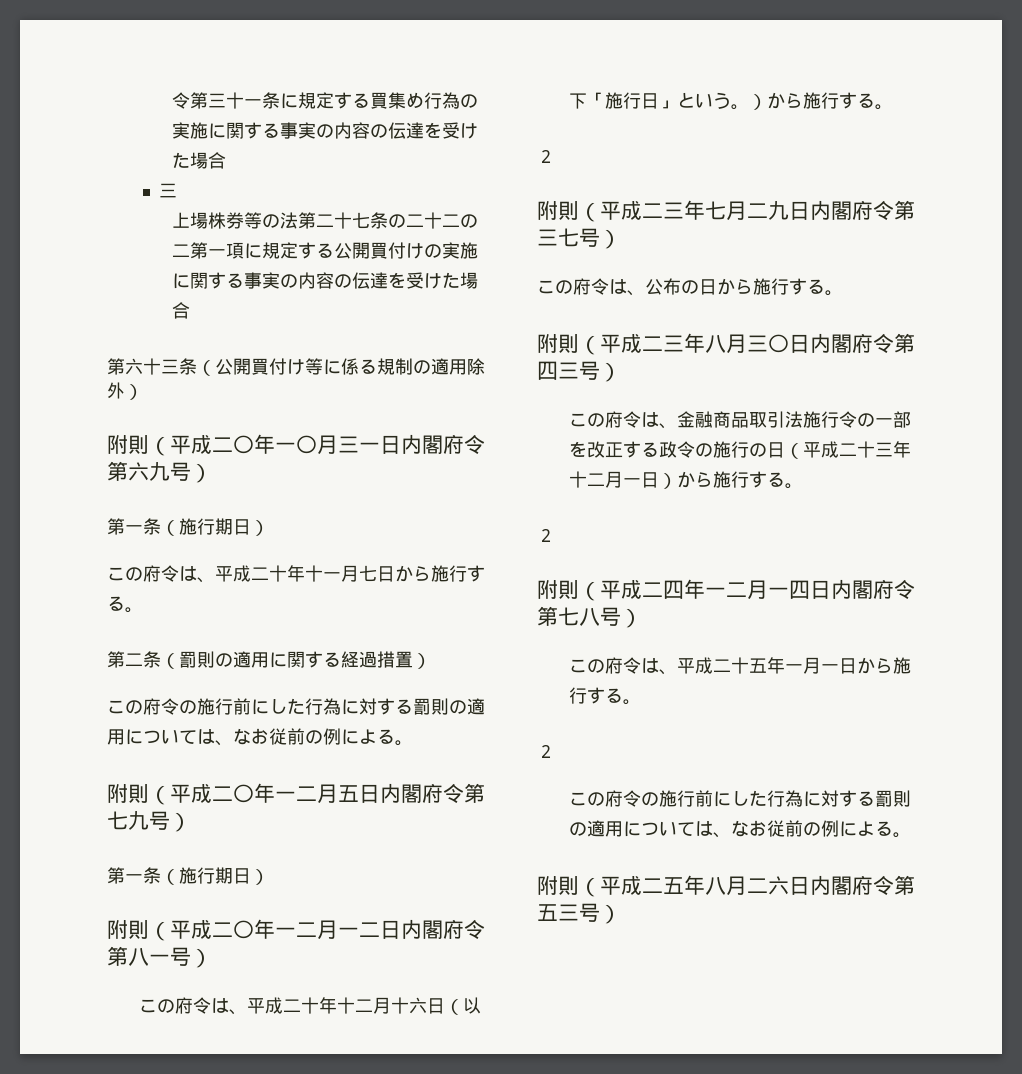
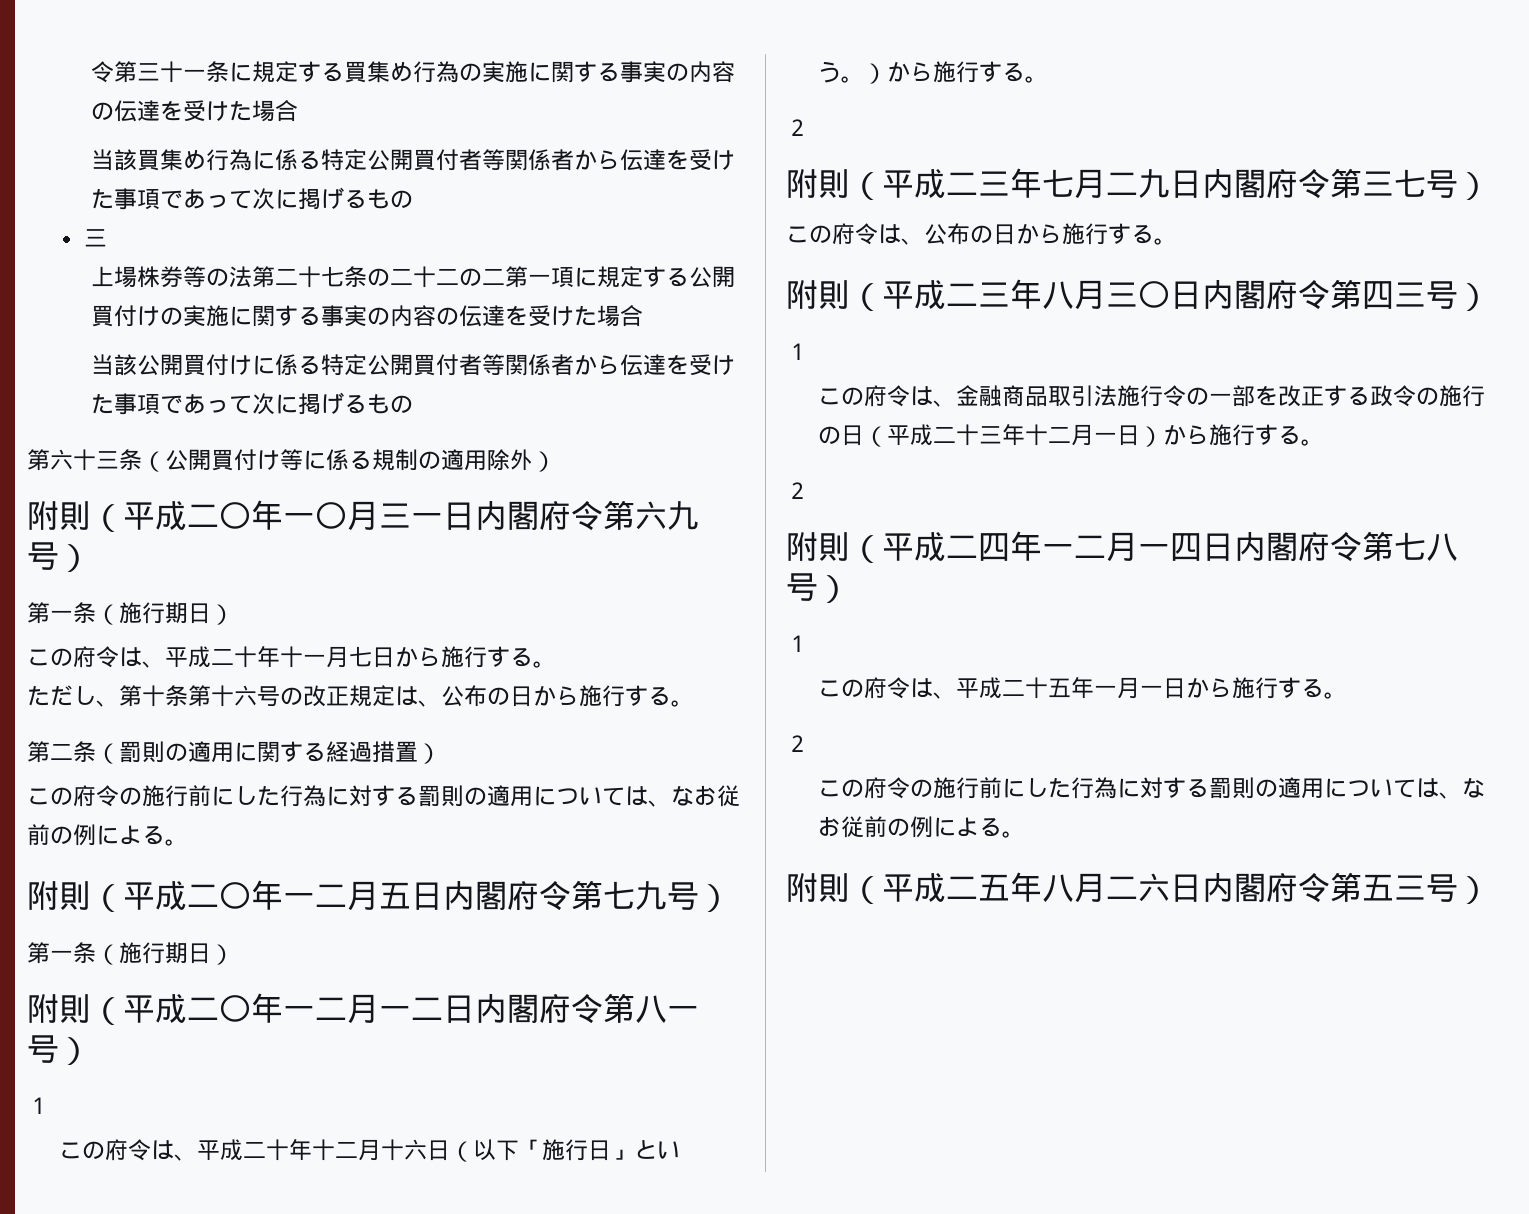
(226, 160) none -> [90,149,735,171] [90,187,413,210] // 当該買集め行為に係る特定公開買付者等関係者から伝達を受けた事項であって次に掲げるもの
(190, 310) none -> [90,354,735,376] [90,392,413,415] // 当該公開買付けに係る特定公開買付者等関係者から伝達を受けた事項であって次に掲げるもの
(143, 610) none -> [27,685,694,707] // ただし、第十条第十六号の改正規定は、公布の日から施行する。
(212, 958) none -> [27,1097,50,1114] // １
(621, 372) none -> [786,343,809,360] // １
(642, 618) none -> [786,635,809,652] // １

